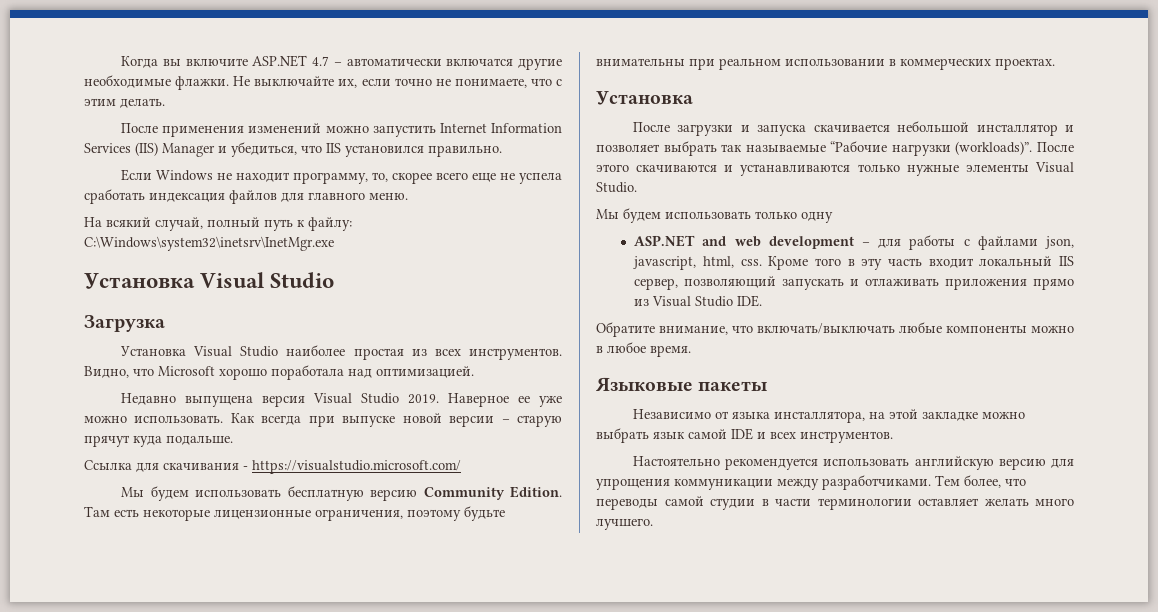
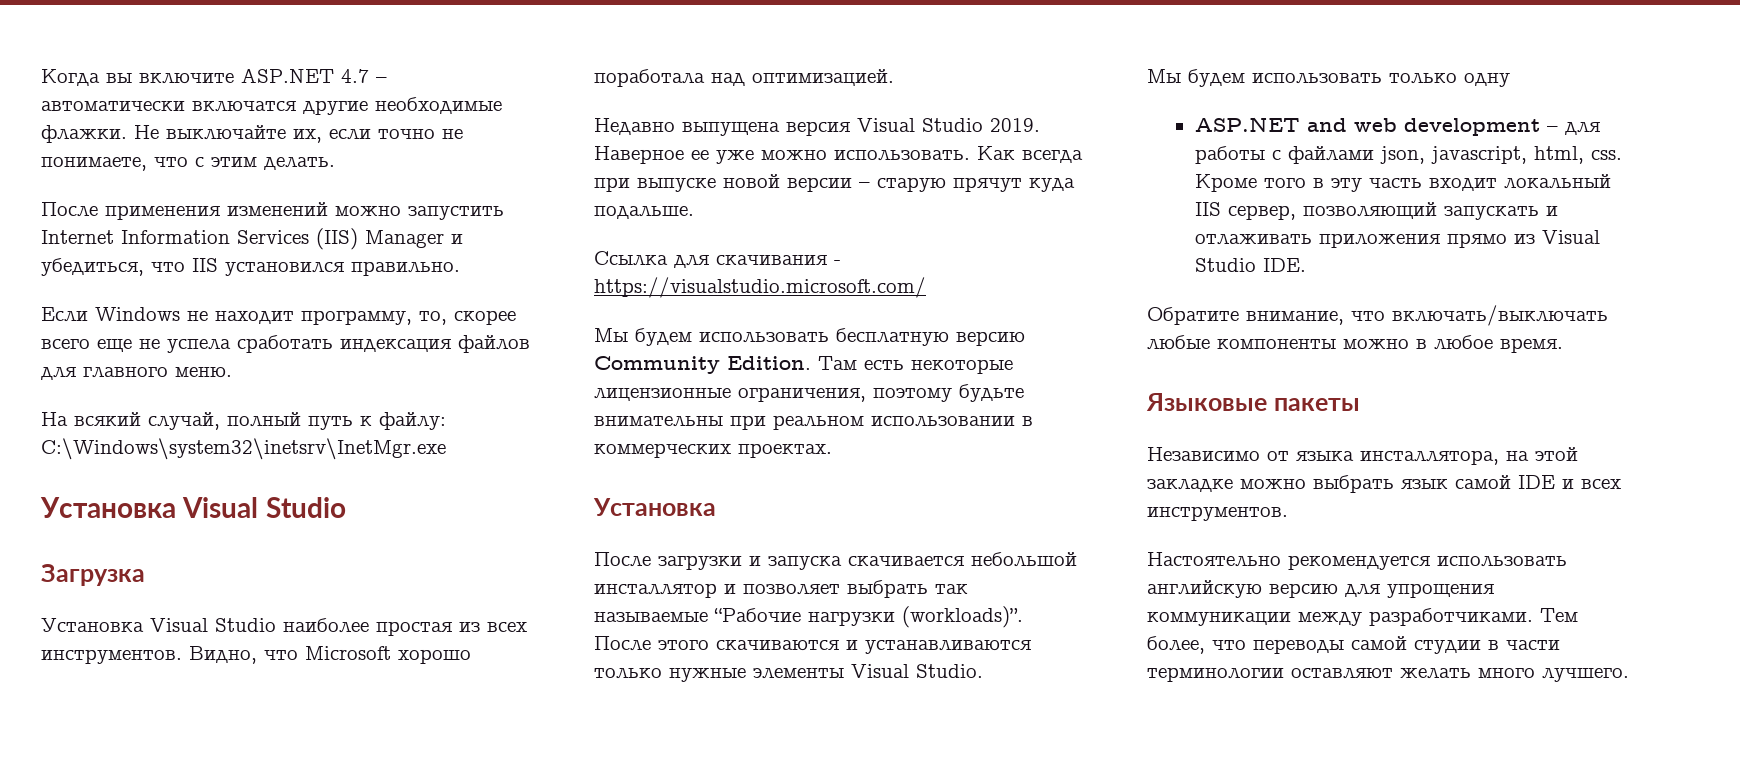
[918,498,979,506] оставляет -> [1291,668,1393,679] оставляют

